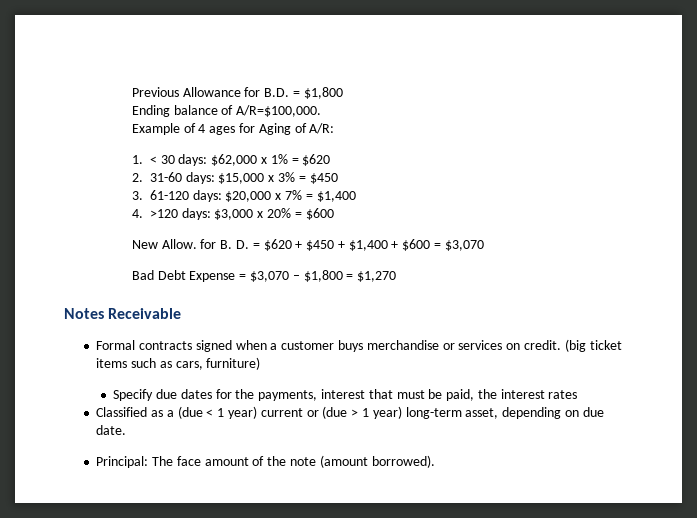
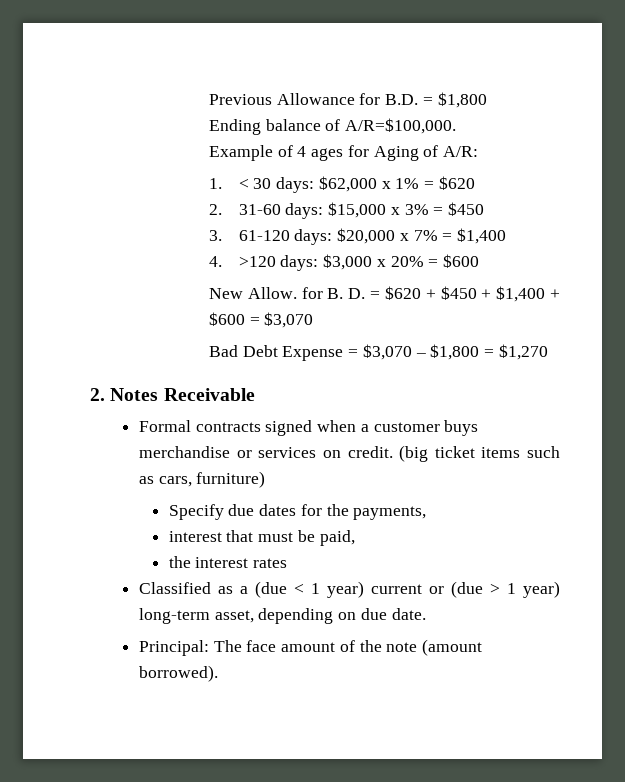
(397, 276) none -> [90,388,105,401] 2.
(318, 395) none -> (427, 513) //
(475, 395) none -> (355, 538) //

